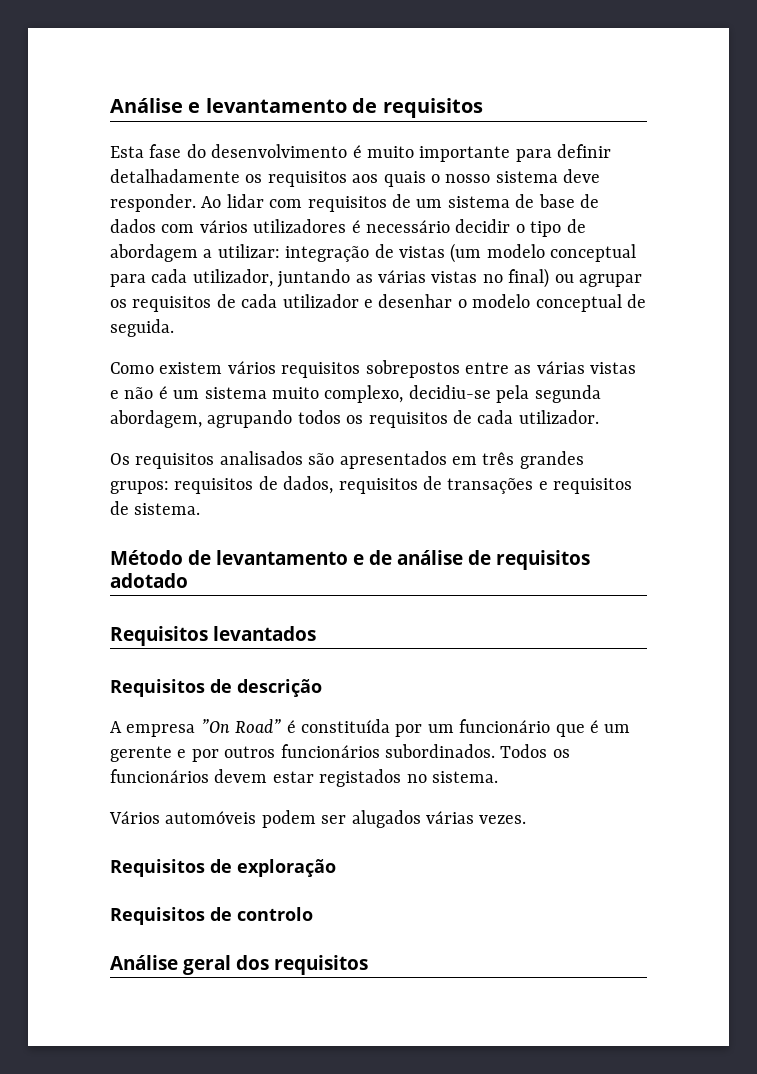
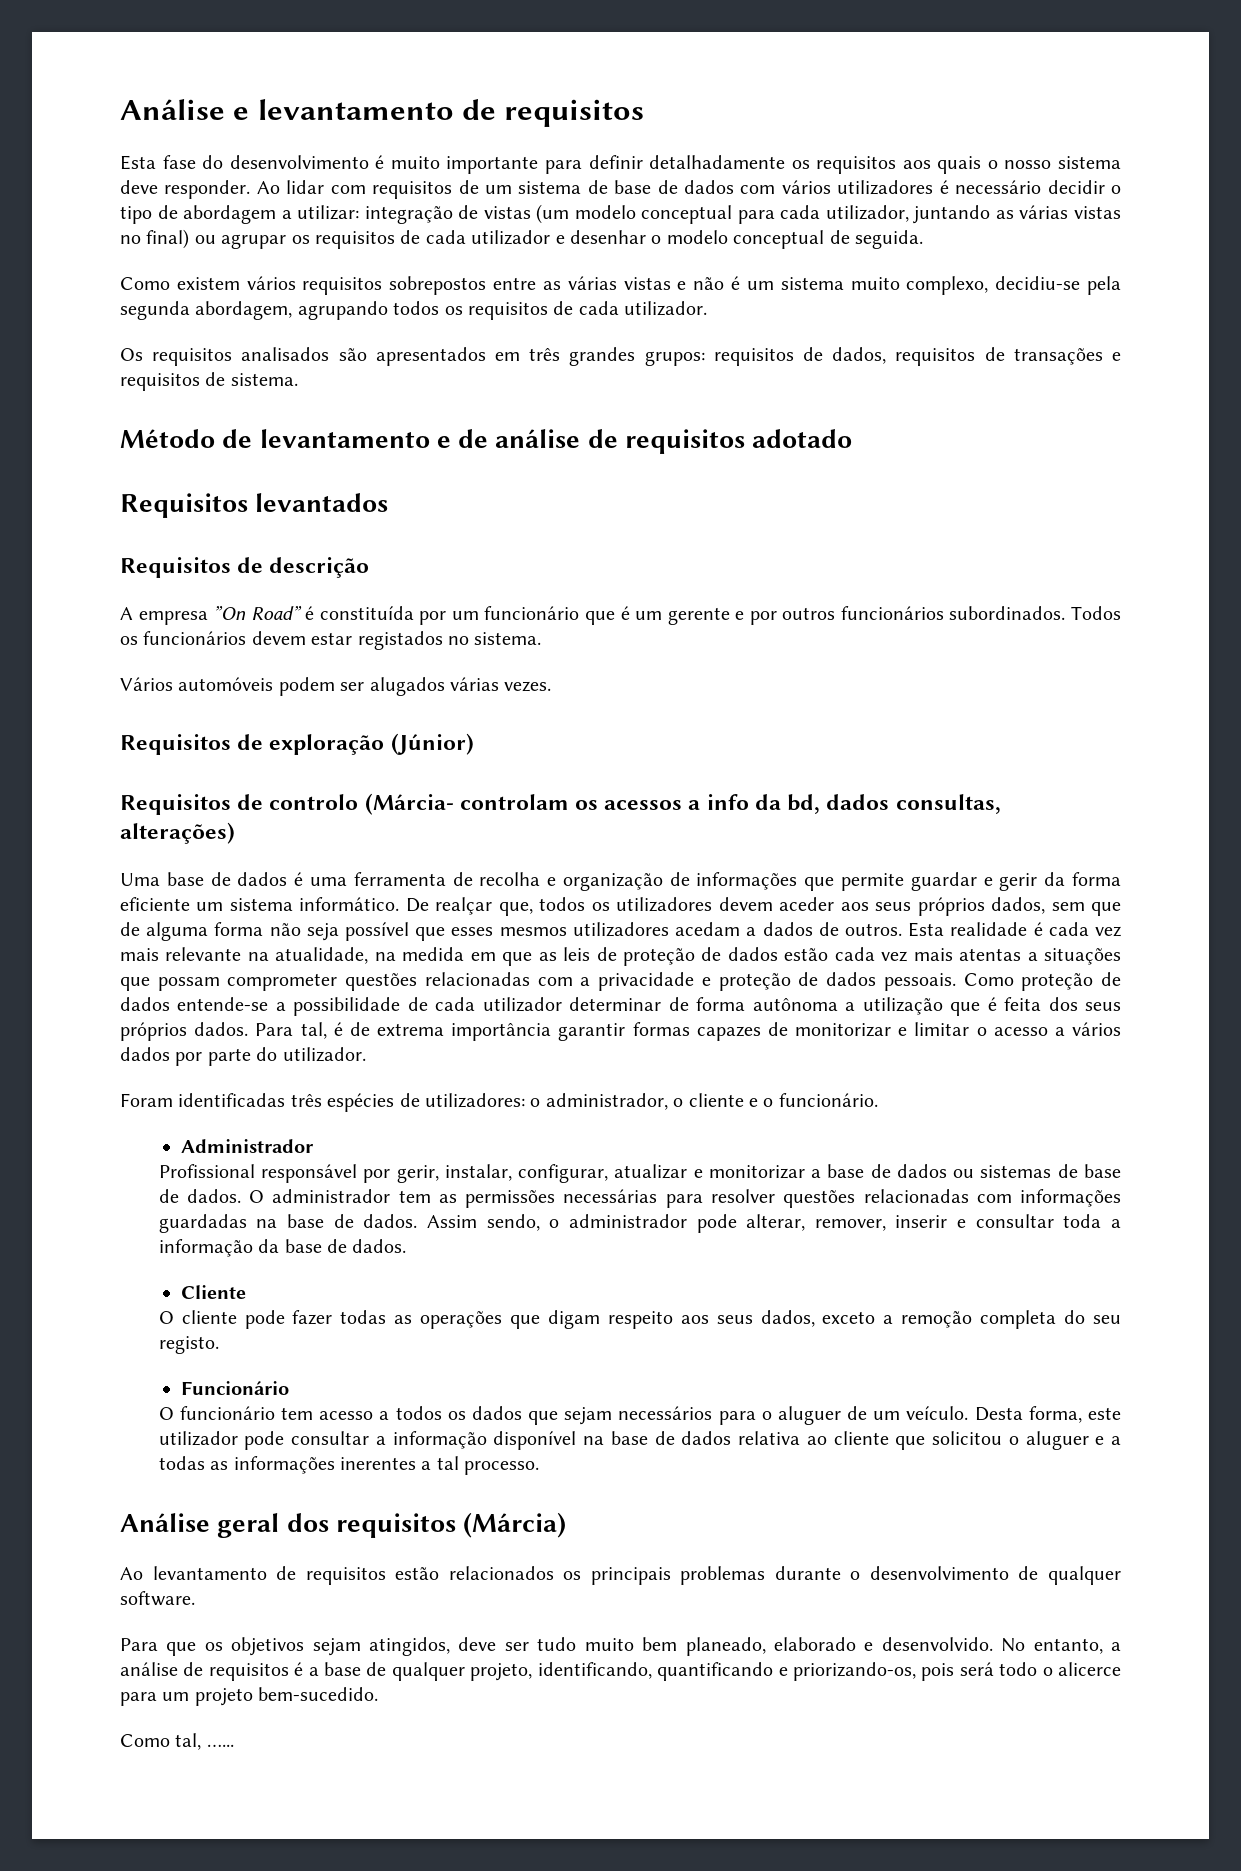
(336, 868) none -> [390,733,474,755] (Júnior)
[110,955,368,975] // Análise geral dos requisitos -> [364,793,1001,815] [120,822,235,844] [120,872,1121,891] [120,897,1122,916] [120,922,1121,941] [120,947,1122,966] [120,972,1122,991] [120,997,1121,1016] [120,1022,1121,1041] [120,1047,366,1066] [120,1093,878,1112] [180,1139,314,1153] [158,1164,1122,1183] [158,1189,1121,1208] [158,1214,1122,1233] [158,1239,407,1257] [180,1285,246,1299] [158,1310,1121,1329] [158,1336,219,1354] [180,1381,289,1395] [158,1406,1121,1425] [158,1431,1122,1450] [158,1456,540,1475] [120,1512,567,1538] [120,1566,1121,1585] [120,1591,195,1606] [120,1637,1121,1656] [120,1662,1121,1681] [120,1687,379,1706] [120,1733,234,1750] (Márcia- controlam os acessos a info da bd, dados consultas, alterações) // Uma base de dados é uma ferramenta de recolha e organização de informações que permite guardar e gerir da forma eficiente um sistema informático. De realçar que, todos os utilizadores devem aceder aos seus próprios dados, sem que de alguma forma não seja possível que esses mesmos utilizadores acedam a dados de outros. Esta realidade é cada vez mais relevante na atualidade, na medida em que as leis de proteção de dados estão cada vez mais atentas a situações que possam comprometer questões relacionadas com a privacidade e proteção de dados pessoais. Como proteção de dados entende-se a possibilidade de cada utilizador determinar de forma autônoma a utilização que é feita dos seus próprios dados. Para tal, é de extrema importância garantir formas capazes de monitorizar e limitar o acesso a vários dados por parte do utilizador. // Foram identificadas três espécies de utilizadores: o administrador, o cliente e o funcionário. // Administrador // Profissional responsável por gerir, instalar, configurar, atualizar e monitorizar a base de dados ou sistemas de base de dados. O administrador tem as permissões necessárias para resolver questões relacionadas com informações guardadas na base de dados. Assim sendo, o administrador pode alterar, remover, inserir e consultar toda a informação da base de dados. // Cliente // O cliente pode fazer todas as operações que digam respeito aos seus dados, exceto a remoção completa do seu registo. // Funcionário // O funcionário tem acesso a todos os dados que sejam necessários para o aluguer de um veículo. Desta forma, este utilizador pode consultar a informação disponível na base de dados relativa ao cliente que solicitou o aluguer e a todas as informações inerentes a tal processo. // Análise geral dos requisitos (Márcia) // Ao levantamento de requisitos estão relacionados os principais problemas durante o desenvolvimento de qualquer software. // Para que os objetivos sejam atingidos, deve ser tudo muito bem planeado, elaborado e desenvolvido. No entanto, a análise de requisitos é a base de qualquer projeto, identificando, quantificando e priorizando-os, pois será todo o alicerce para um projeto bem-sucedido. // Como tal, …...

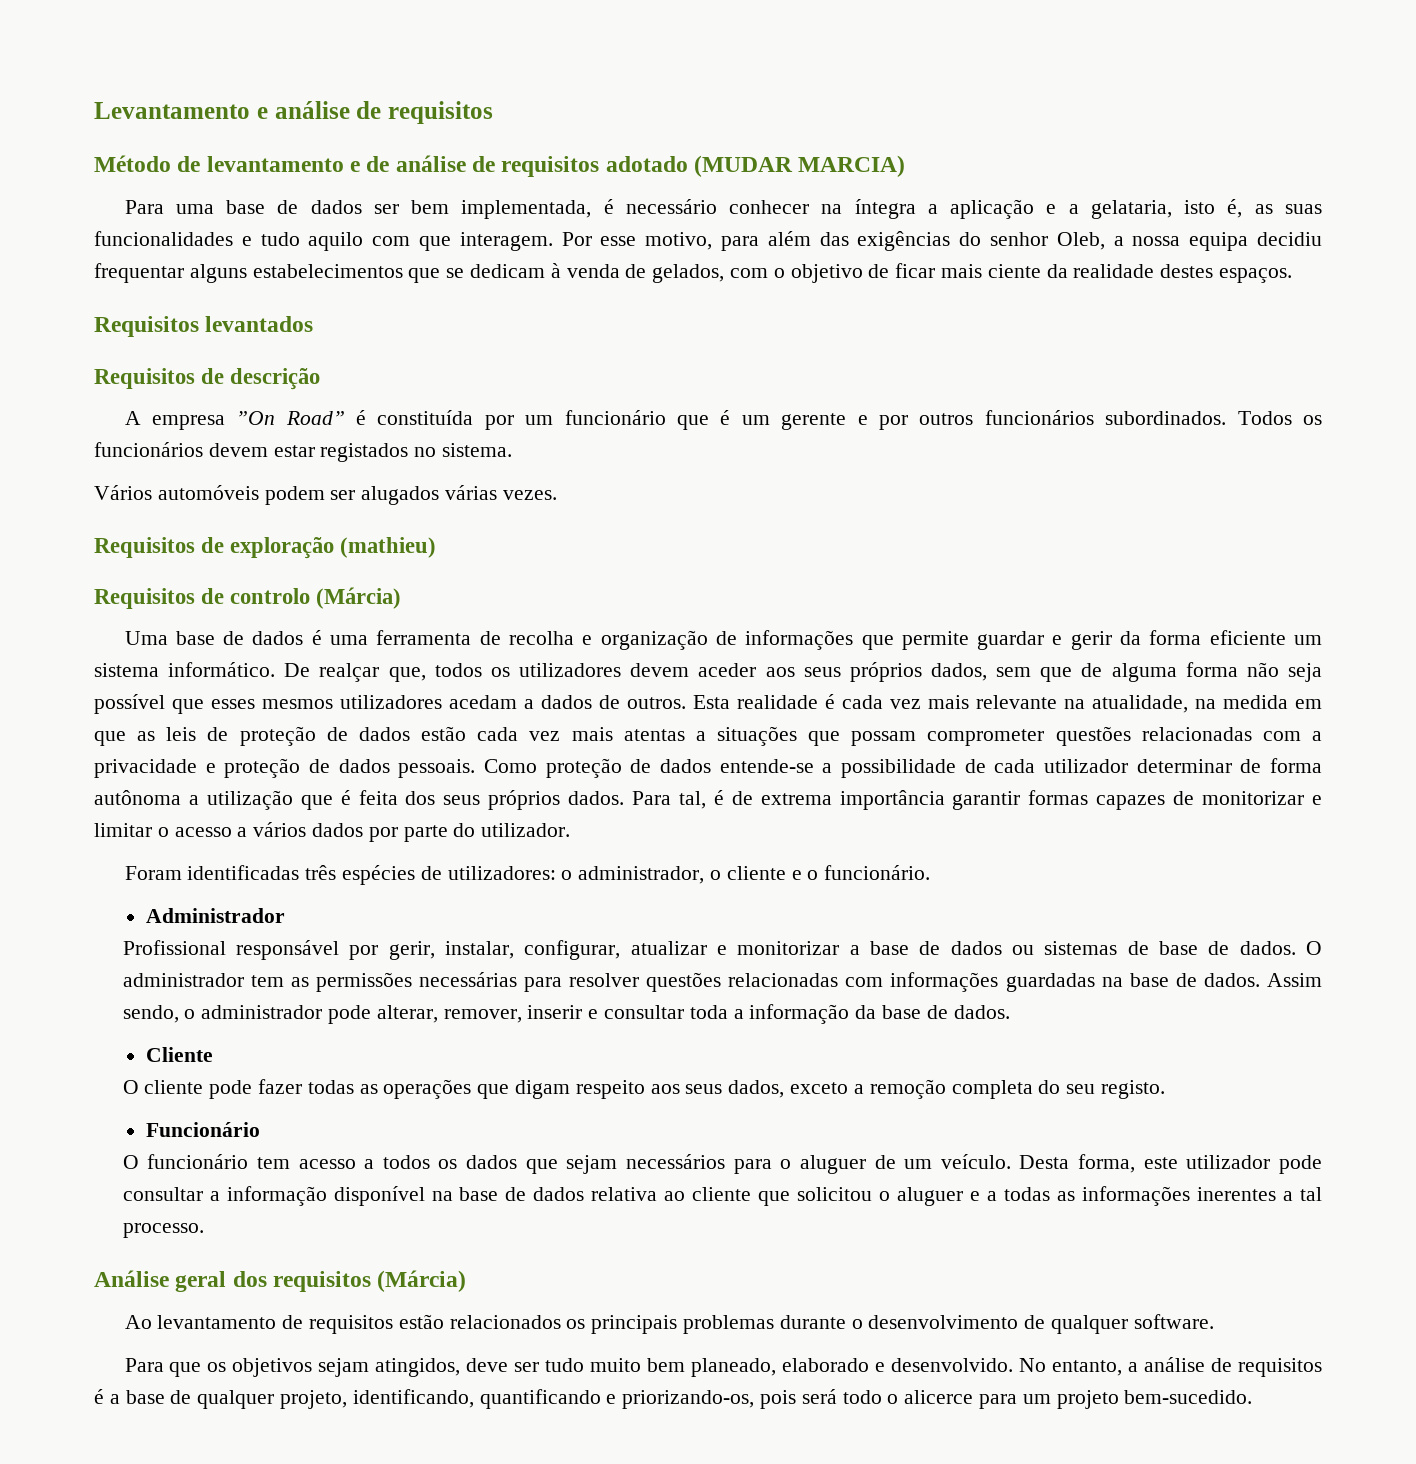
[120,99,645,127] [120,155,1121,174] [120,180,1122,199] [120,204,1121,224] [120,229,923,249] [120,276,1122,295] [120,301,708,320] [120,347,1122,366] [120,372,298,391] Análise e levantamento de requisitos // Esta fase do desenvolvimento é muito importante para definir detalhadamente os requisitos aos quais o nosso sistema deve responder. Ao lidar com requisitos de um sistema de base de dados com vários utilizadores é necessário decidir o tipo de abordagem a utilizar: integração de vistas (um modelo conceptual para cada utilizador, juntando as várias vistas no final) ou agrupar os requisitos de cada utilizador e desenhar o modelo conceptual de seguida. // Como existem vários requisitos sobrepostos entre as várias vistas e não é um sistema muito complexo, decidiu-se pela segunda abordagem, agrupando todos os requisitos de cada utilizador. // Os requisitos analisados são apresentados em três grandes grupos: requisitos de dados, requisitos de transações e requisitos de sistema. -> [94,101,493,124] Levantamento e análise de requisitos
(853, 438) none -> [694,155,906,177] [124,199,1322,219] [94,231,1322,251] [94,263,1293,283] (MUDAR MARCIA) // Para uma base de dados ser bem implementada, é necessário conhecer na íntegra a aplicação e a gelataria, isto é, as suas funcionalidades e tudo aquilo com que interagem. Por esse motivo, para além das exigências do senhor Oleb, a nossa equipa decidiu frequentar alguns estabelecimentos que se dedicam à venda de gelados, com o objetivo de ficar mais ciente da realidade destes espaços.
[390,733,474,755] (Júnior) -> [340,537,437,558] (mathieu)
[364,793,1001,815] [120,822,235,844] (Márcia- controlam os acessos a info da bd, dados consultas, alterações) -> [316,587,402,609] (Márcia)
[120,1733,234,1750] // Como tal, …... -> (1253, 1397) none

